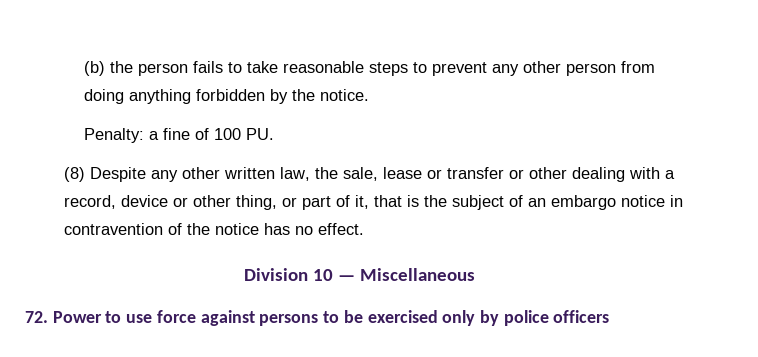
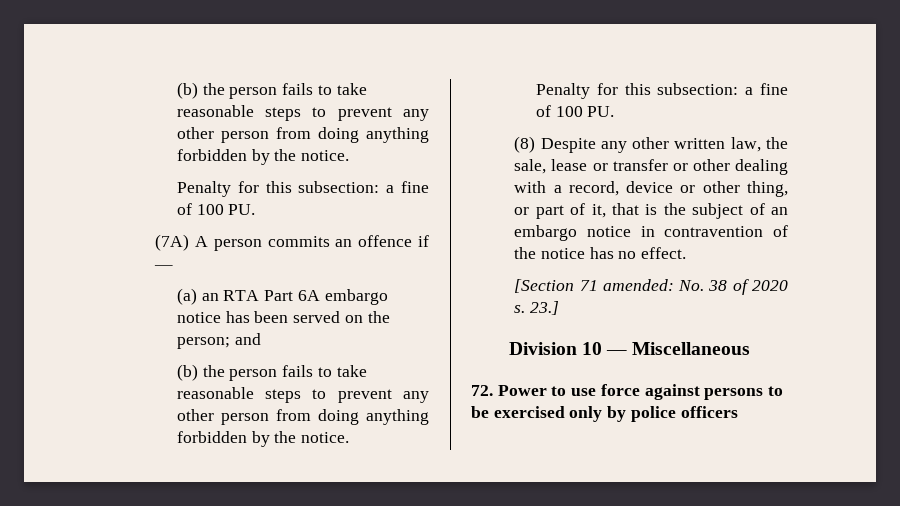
[83,128,144,143] Penalty: -> [176,181,429,197] [176,203,256,215] [155,234,430,251] [154,265,174,269] [176,288,388,305] [176,311,390,323] [176,333,261,349] [176,364,367,381] [176,387,429,403] [176,409,429,425] [176,431,350,447] [535,83,739,99] Penalty for this subsection: a fine of 100 PU. // (7A) A person commits an offence if — // (a) an RTA Part 6A embargo notice has been served on the person; and // (b) the person fails to take reasonable steps to prevent any other person from doing anything forbidden by the notice. // Penalty for this subsection:
(365, 229) none -> [514,279,788,295] [514,301,559,315] // [Section 71 amended: No. 38 of 2020 s. 23.]

